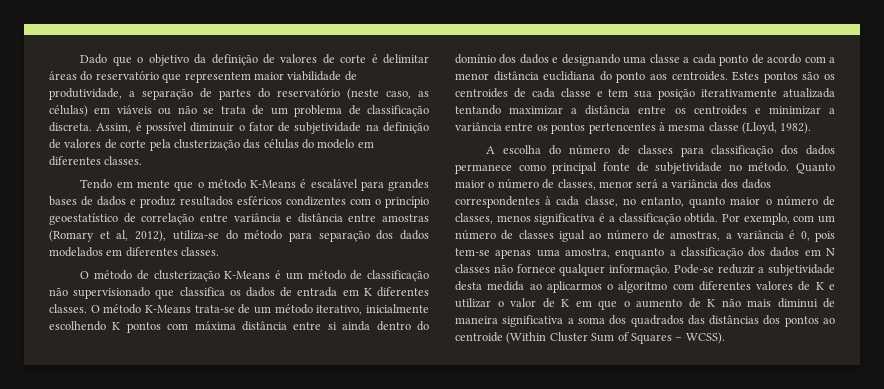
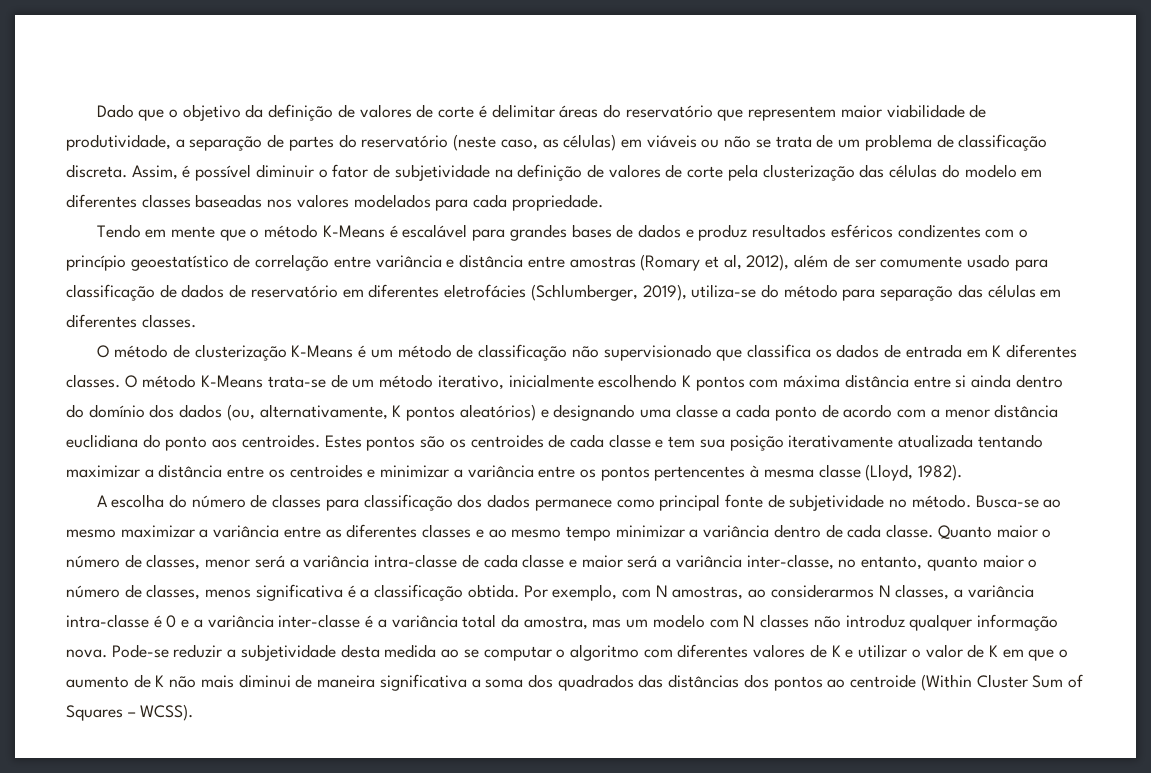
[104,156,143,165] classes. -> [141,194,603,211] classes baseadas nos valores modelados para cada propriedade.
(167, 236) none -> [794,254,1048,271] [66,284,687,301] além de ser comumente usado para classificação de dados de reservatório em diferentes eletrofácies (Schlumberger, 2019),
[376,230,429,240] [49,247,103,257] dos dados modelados -> [957,284,1036,298] das células
(549, 59) none -> [226,404,536,421] (ou, alternativamente, K pontos aleatórios)
(790, 167) none -> [975,495,1062,508] [66,524,934,541] Busca-se ao mesmo maximizar a variância entre as diferentes classes e ao mesmo tempo minimizar a variância dentro de cada classe.
[721,179,771,189] [455,196,618,208] dos dados correspondentes à cada classe, -> [374,554,834,570] intra-classe de cada classe e maior será a variância inter-classe,
[817,215,835,223] [455,229,835,242] [455,247,835,259] [455,264,670,276] um número de classes igual ao número de amostras, a variância é 0, pois tem-se apenas uma amostra, enquanto a classificação dos dados em N classes não fornece qualquer informação. -> [655,584,1034,600] [66,614,1058,631] [66,649,107,658] N amostras, ao considerarmos N classes, a variância intra-classe é 0 e a variância inter-classe é a variância total da amostra, mas um modelo com N classes não introduz qualquer informação nova.
[546,281,602,293] aplicarmos -> [463,646,552,661] se computar

